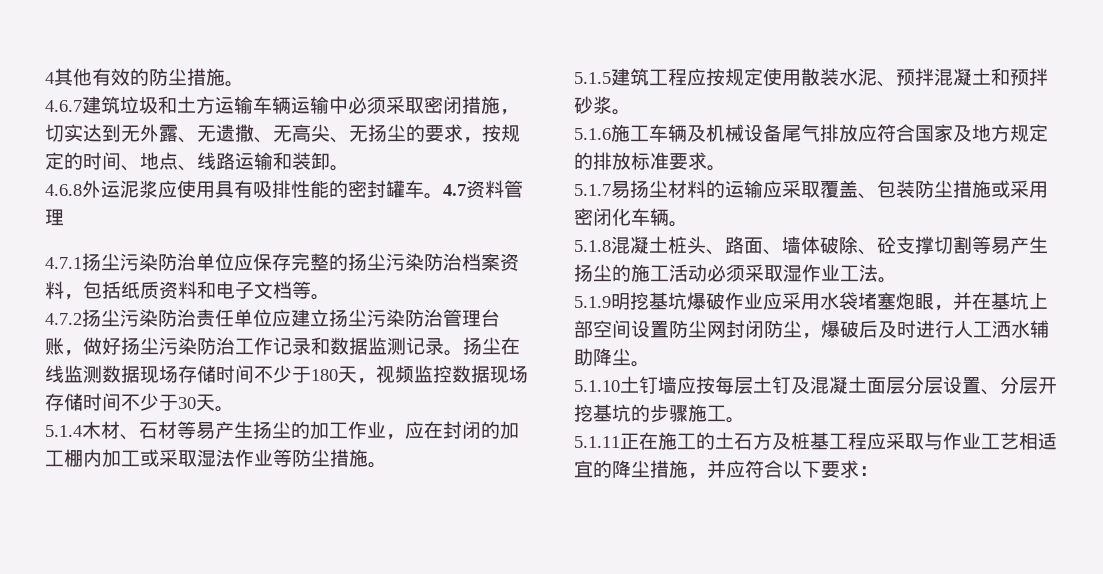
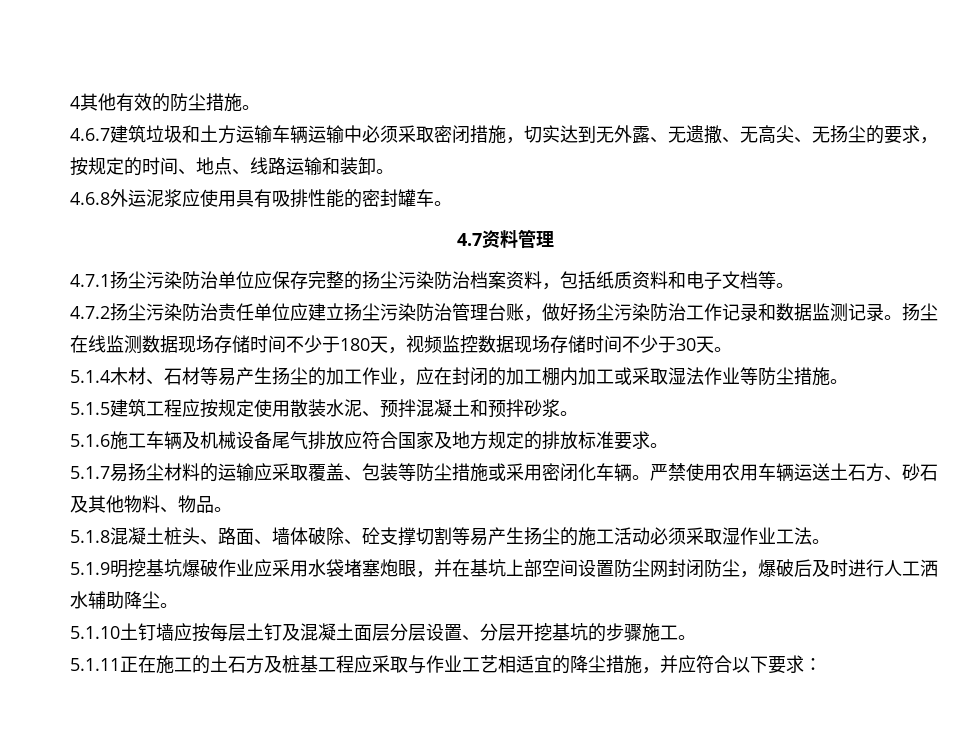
(443, 196) none -> (452, 203) //
(915, 189) none -> [398,463,416,481] 等
(688, 224) none -> [650,463,938,482] [70,495,232,513] 严禁使用农用车辆运送土石方、砂石及其他物料、物品。

